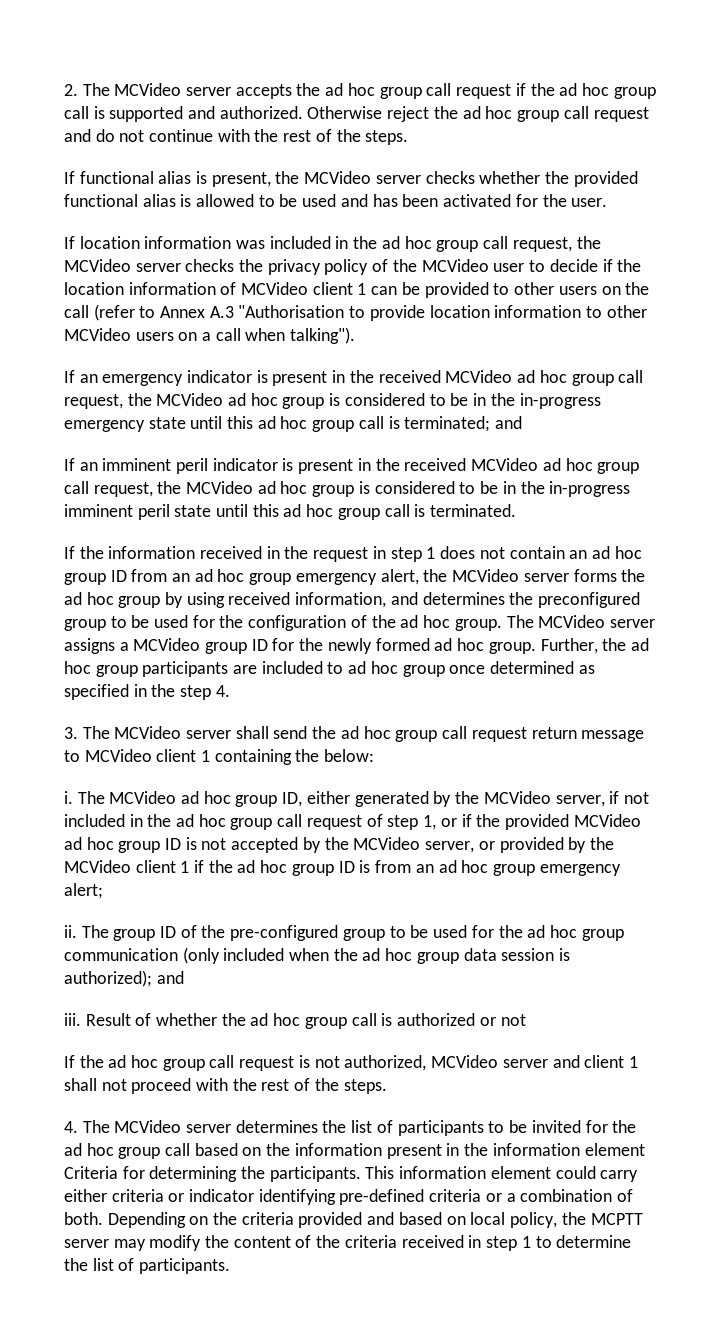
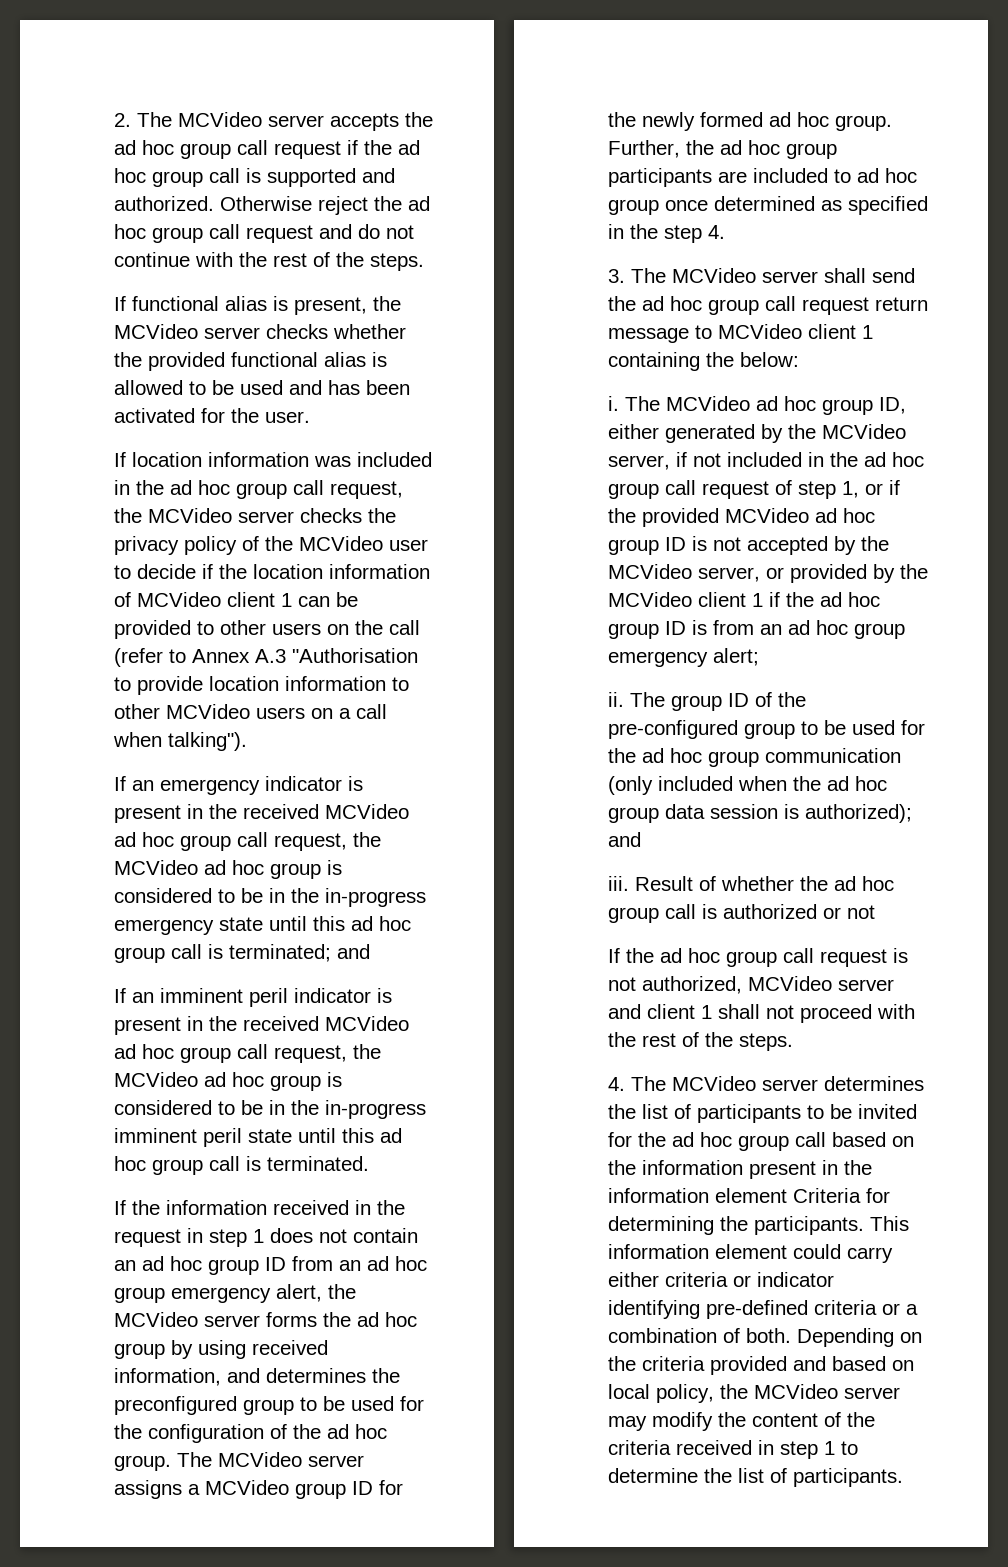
[590,1213,643,1225] MCPTT -> [754,1384,839,1399] MCVideo

